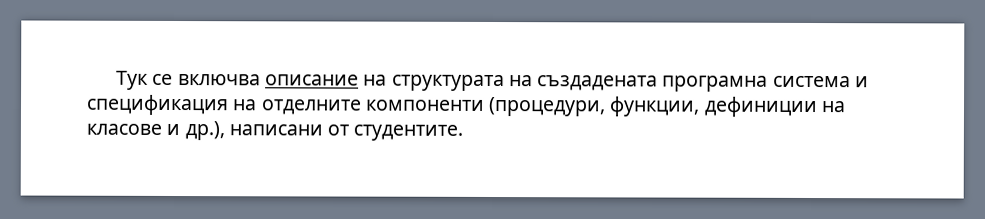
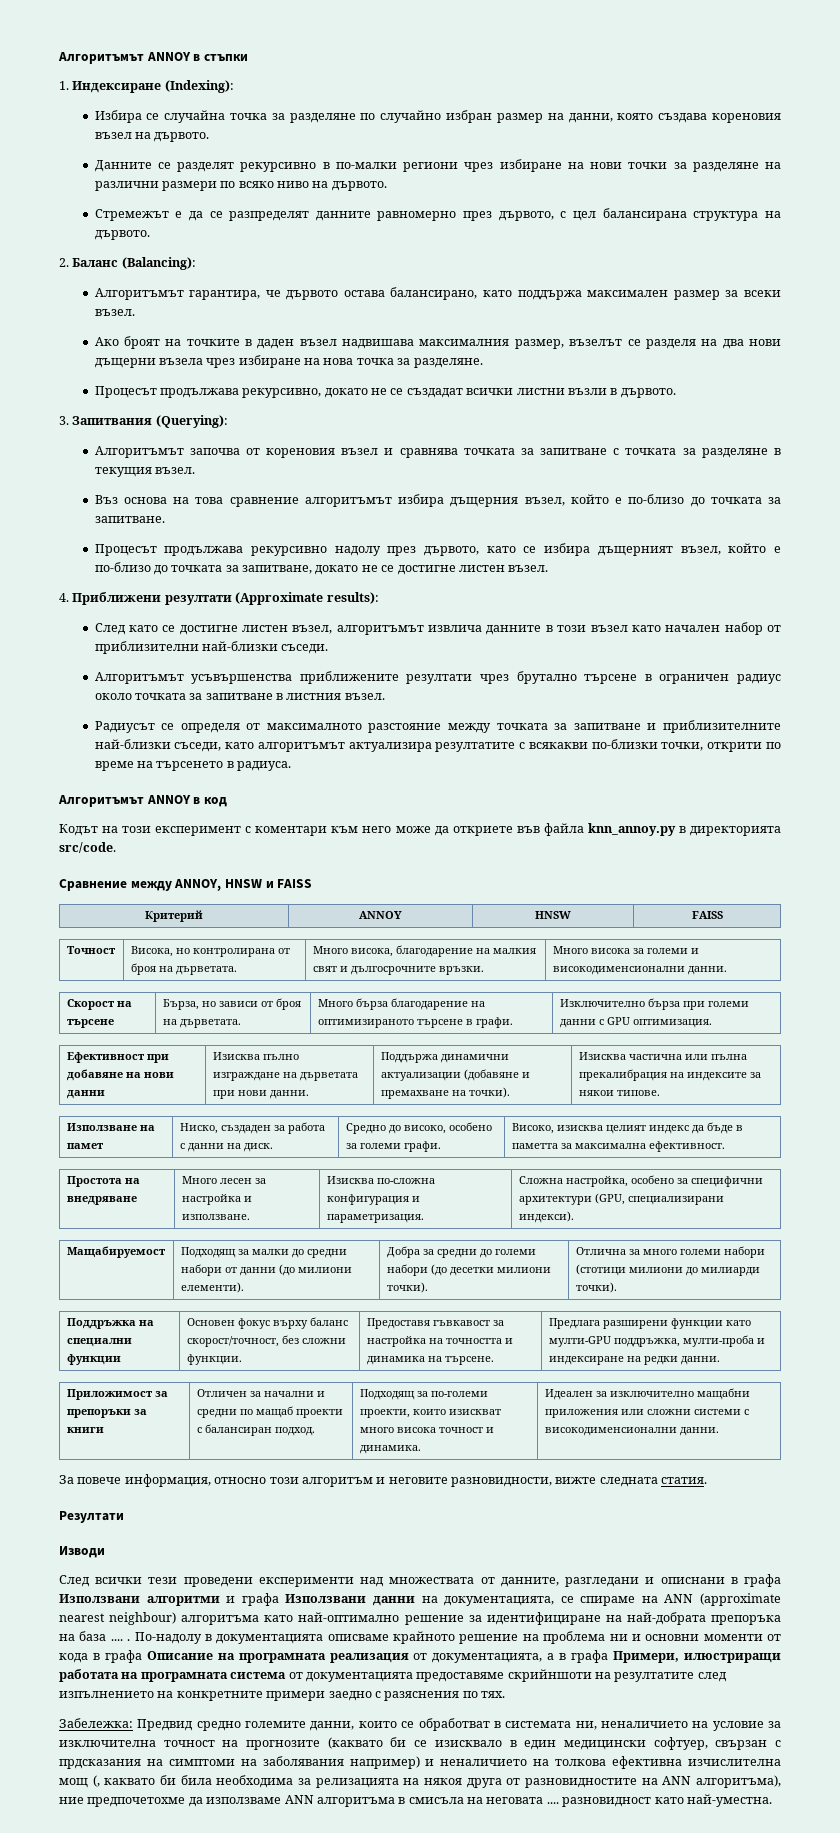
[116,70,869,92] [86,94,846,118] [86,121,464,141] Тук се включва описание на структурата на създадената програмна система и спецификация на отделните компоненти (процедури, функции, дефиниции на класове и др.), написани от студентите. -> [58,52,248,64] [59,80,234,93] [94,110,782,123] [94,132,210,142] [94,159,782,172] [94,181,387,191] [94,208,782,221] [94,230,150,240] [59,257,196,270] [94,287,781,300] [94,309,135,316] [94,336,782,349] [94,355,483,368] [94,386,676,398] [59,415,228,428] [94,446,782,458] [94,467,195,477] [94,494,782,507] [94,516,165,523] [94,543,782,556] [94,562,549,575] [59,592,379,605] [94,622,782,635] [94,641,329,654] [94,671,781,684] [94,693,385,700] [94,720,781,733] [94,739,782,752] [94,761,292,771] [58,795,227,807] [59,823,782,836] [59,842,116,853] [59,879,313,891] [145,910,203,922] [359,911,402,919] [535,911,571,919] [691,911,723,919] [66,946,116,954] [130,946,290,957] [130,963,237,975] [312,945,536,957] [312,966,484,975] [552,946,699,954] [552,966,727,975] [66,999,132,1010] [66,1019,114,1028] [162,998,301,1010] [162,1019,241,1028] [317,998,485,1010] [317,1017,513,1028] [559,998,749,1010] [559,1017,712,1028] [66,1052,169,1063] [66,1069,174,1081] [66,1090,105,1099] [212,1052,299,1060] [212,1072,358,1081] [212,1090,309,1099] [380,1052,509,1063] [380,1069,530,1081] [380,1087,510,1099] [578,1052,747,1060] [578,1069,761,1081] [578,1090,660,1096] [66,1123,155,1131] [66,1143,104,1149] [179,1122,325,1134] [179,1143,273,1152] [345,1122,492,1134] [345,1141,441,1152] [511,1122,743,1134] [511,1141,725,1152] [66,1176,140,1187] [66,1196,137,1205] [181,1176,266,1184] [181,1194,252,1205] [181,1214,250,1220] [326,1176,435,1184] [326,1194,420,1205] [326,1214,424,1223] [518,1175,763,1187] [518,1193,724,1205] [518,1211,574,1223] [66,1246,166,1258] [180,1247,347,1258] [180,1264,352,1276] [180,1282,244,1293] [386,1246,536,1258] [386,1264,551,1276] [386,1282,428,1293] [575,1246,765,1258] [575,1264,760,1276] [575,1282,617,1293] [66,1318,154,1329] [66,1338,132,1347] [66,1354,121,1365] [186,1317,348,1329] [186,1335,346,1347] [186,1354,242,1365] [366,1318,504,1329] [366,1336,513,1347] [366,1356,494,1365] [548,1318,751,1329] [548,1335,765,1347] [548,1356,720,1365] [66,1389,168,1400] [66,1409,147,1418] [66,1427,104,1433] [196,1389,325,1397] [196,1406,343,1418] [196,1424,315,1436] [359,1389,488,1400] [359,1409,501,1418] [359,1427,494,1433] [359,1445,421,1454] [544,1388,750,1400] [544,1409,749,1418] [544,1427,719,1436] [59,1474,708,1487] [59,1511,124,1523] [59,1546,105,1558] [59,1574,782,1587] [59,1593,782,1606] [59,1612,782,1625] [59,1631,781,1644] [59,1650,781,1663] [59,1669,727,1682] [59,1691,505,1701] [59,1718,781,1731] [59,1737,781,1750] [59,1756,781,1769] [59,1775,781,1788] [59,1794,772,1807] Алгоритъмът ANNOY в стъпки // 1. Индексиране (Indexing): // Избира се случайна точка за разделяне по случайно избран размер на данни, която създава кореновия възел на дървото. // Данните се разделят рекурсивно в по-малки региони чрез избиране на нови точки за разделяне на различни размери по всяко ниво на дървото. // Стремежът е да се разпределят данните равномерно през дървото, с цел балансирана структура на дървото. // 2. Баланс (Balancing): // Алгоритъмът гарантира, че дървото остава балансирано, като поддържа максимален размер за всеки възел. // Ако броят на точките в даден възел надвишава максималния размер, възелът се разделя на два нови дъщерни възела чрез избиране на нова точка за разделяне. // Процесът продължава рекурсивно, докато не се създадат всички листни възли в дървото. // 3. Запитвания (Querying): // Алгоритъмът започва от кореновия възел и сравнява точката за запитване с точката за разделяне в текущия възел. // Въз основа на това сравнение алгоритъмът избира дъщерния възел, който е по-близо до точката за запитване. // Процесът продължава рекурсивно надолу през дървото, като се избира дъщерният възел, който е по-близо до точката за запитване, докато не се достигне листен възел. // 4. Приближени резултати (Approximate results): // След като се достигне листен възел, алгоритъмът извлича данните в този възел като начален набор от приблизителни най-близки съседи. // Алгоритъмът усъвършенства приближените резултати чрез брутално търсене в ограничен радиус около точката за запитване в листния възел. // Радиусът се определя от максималното разстояние между точката за запитване и приблизителните най-близки съседи, като алгоритъмът актуализира резултатите с всякакви по-близки точки, открити по време на търсенето в радиуса. // Алгоритъмът ANNOY в код // Кодът на този експеримент с коментари към него може да откриете във файла knn_annoy.py в директорията src/code. // Сравнение между ANNOY, HNSW и FAISS // Критерий | ANNOY | HNSW | FAISS // Точност | Висока, но контролирана от броя на дърветата. | Много висока, благодарение на малкия свят и дългосрочните връзки. | Много висока за големи и високодименсионални данни. // Скорост на търсене | Бърза, но зависи от броя на дърветата. | Много бърза благодарение на оптимизираното търсене в графи. | Изключително бърза при големи данни с GPU оптимизация. // Ефективност при добавяне на нови данни | Изисква пълно изграждане на дърветата при нови данни. | Поддържа динамични актуализации (добавяне и премахване на точки). | Изисква частична или пълна прекалибрация на индексите за някои типове. // Използване на памет | Ниско, създаден за работа с данни на диск. | Средно до високо, особено за големи графи. | Високо, изисква целият индекс да бъде в паметта за максимална ефективност. // Простота на внедряване | Много лесен за настройка и използване. | Изисква по-сложна конфигурация и параметризация. | Сложна настройка, особено за специфични архитектури (GPU, специализирани индекси). // Мащабируемост | Подходящ за малки до средни набори от данни (до милиони елементи). | Добра за средни до големи набори (до десетки милиони точки). | Отлична за много големи набори (стотици милиони до милиарди точки). // Поддръжка на специални функции | Основен фокус върху баланс скорост/точност, без сложни функции. | Предоставя гъвкавост за настройка на точността и динамика на търсене. | Предлага разширени функции като мулти-GPU поддръжка, мулти-проба и индексиране на редки данни. // Приложимост за препоръки за книги | Отличен за начални и средни по мащаб проекти с балансиран подход. | Подходящ за по-големи проекти, които изискват много висока точност и динамика. | Идеален за изключително мащабни приложения или сложни системи с високодименсионални данни. // За повече информация, относно този алгоритъм и неговите разновидности, вижте следната статия. // Резултати // Изводи // След всички тези проведени експерименти над множествата от данните, разгледани и описнани в графа Използвани алгоритми и графа Използвани данни на документацията, се спираме на ANN (approximate nearest neighbour) алгоритъма като най-оптимално решение за идентифициране на най-добрата препоръка на база .... . По-надолу в документацията описваме крайното решение на проблема ни и основни моменти от кода в графа Описание на програмната реализация от документацията, а в графа Примери, илюстриращи работата на програмната система от документацията предоставяме скрийншоти на резултатите след изпълнението на конкретните примери заедно с разяснения по тях. // Забележка: Предвид средно големите данни, които се обработват в системата ни, неналичието на условие за изключителна точност на прогнозите (каквато би се изисквало в един медицински софтуер, свързан с прдсказания на симптоми на заболявания например) и неналичието на толкова ефективна изчислителна мощ (, каквато би била необходима за релизацията на някоя друга от разновидностите на ANN алгоритъма), ние предпочетохме да използваме ANN алгоритъма в смисъла на неговата .... разновидност като най-уместна.

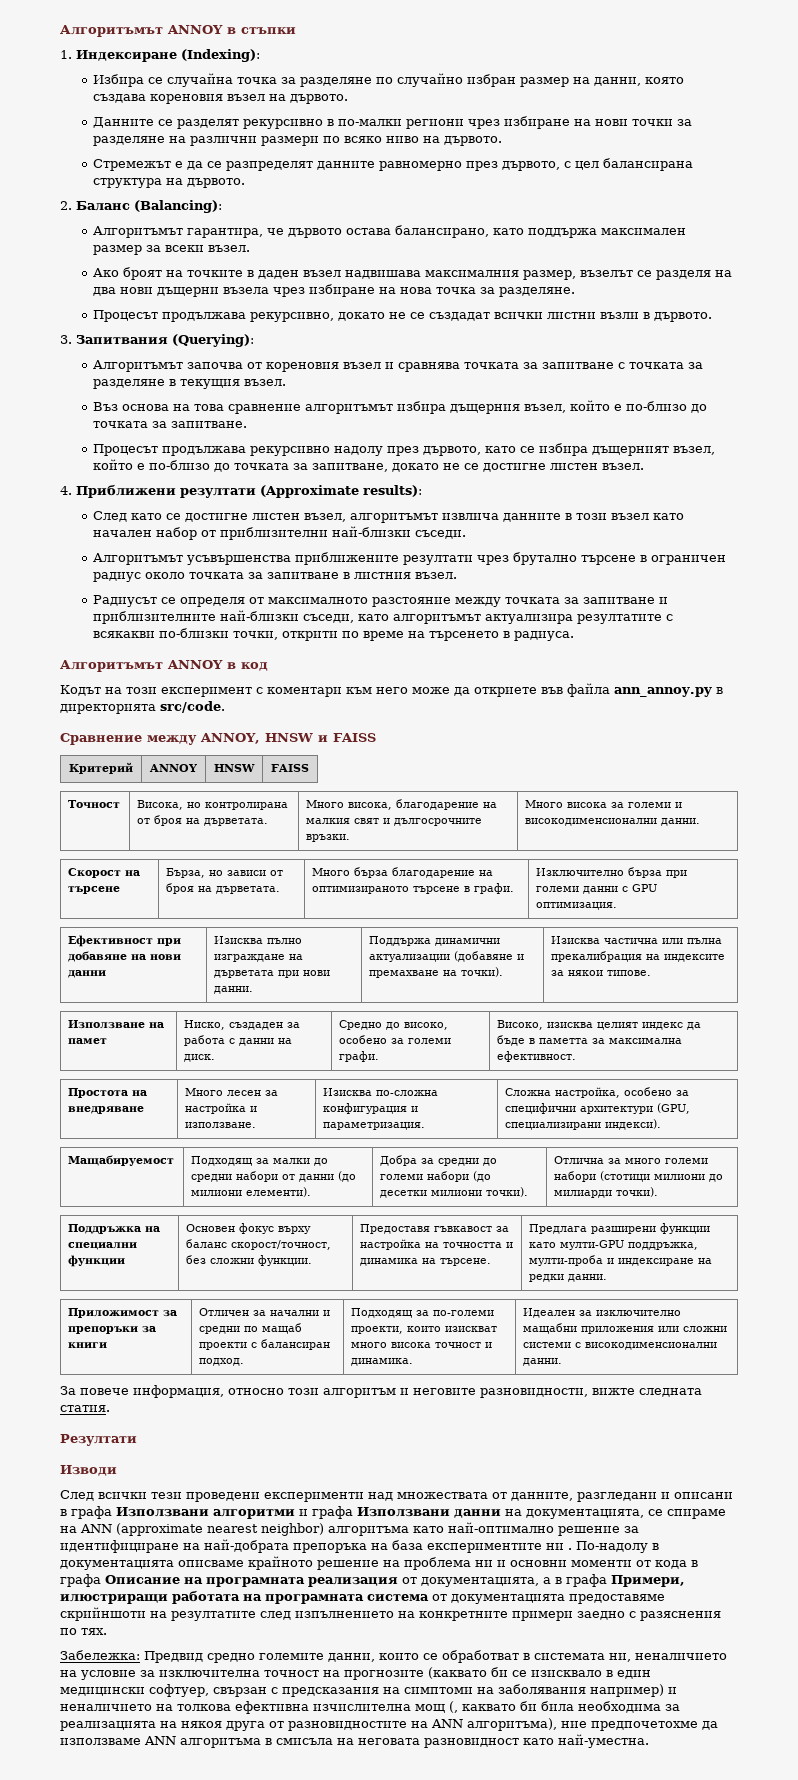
[587,823,676,836] knn_annoy.py -> [614,687,712,697] ann_annoy.py
[660,1577,725,1584] описнани -> [674,1492,733,1499] описани
[109,1612,177,1625] neighbour) -> [261,1523,324,1536] neighbor)
[110,1639,123,1641] .... -> [427,1543,564,1553] експериментите ни
[59,1759,141,1769] прдсказания -> [282,1687,379,1697] предсказания
[315,1778,399,1788] релизацията -> [60,1721,156,1731] реализацията
[546,1802,559,1804] .... -> (420, 1741) none

